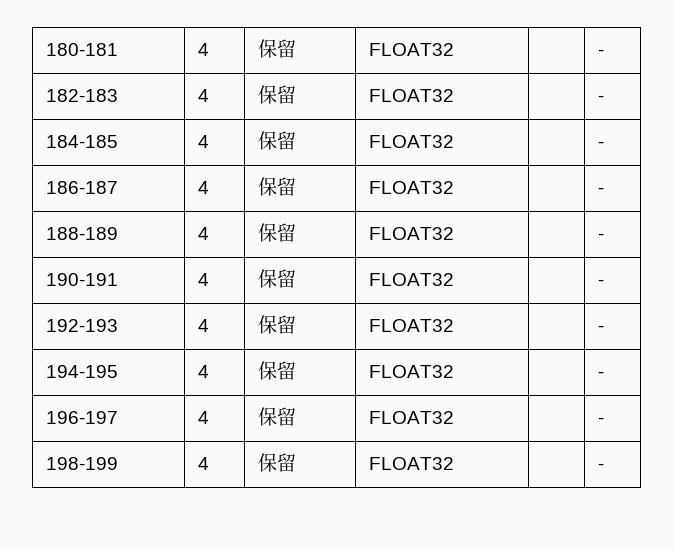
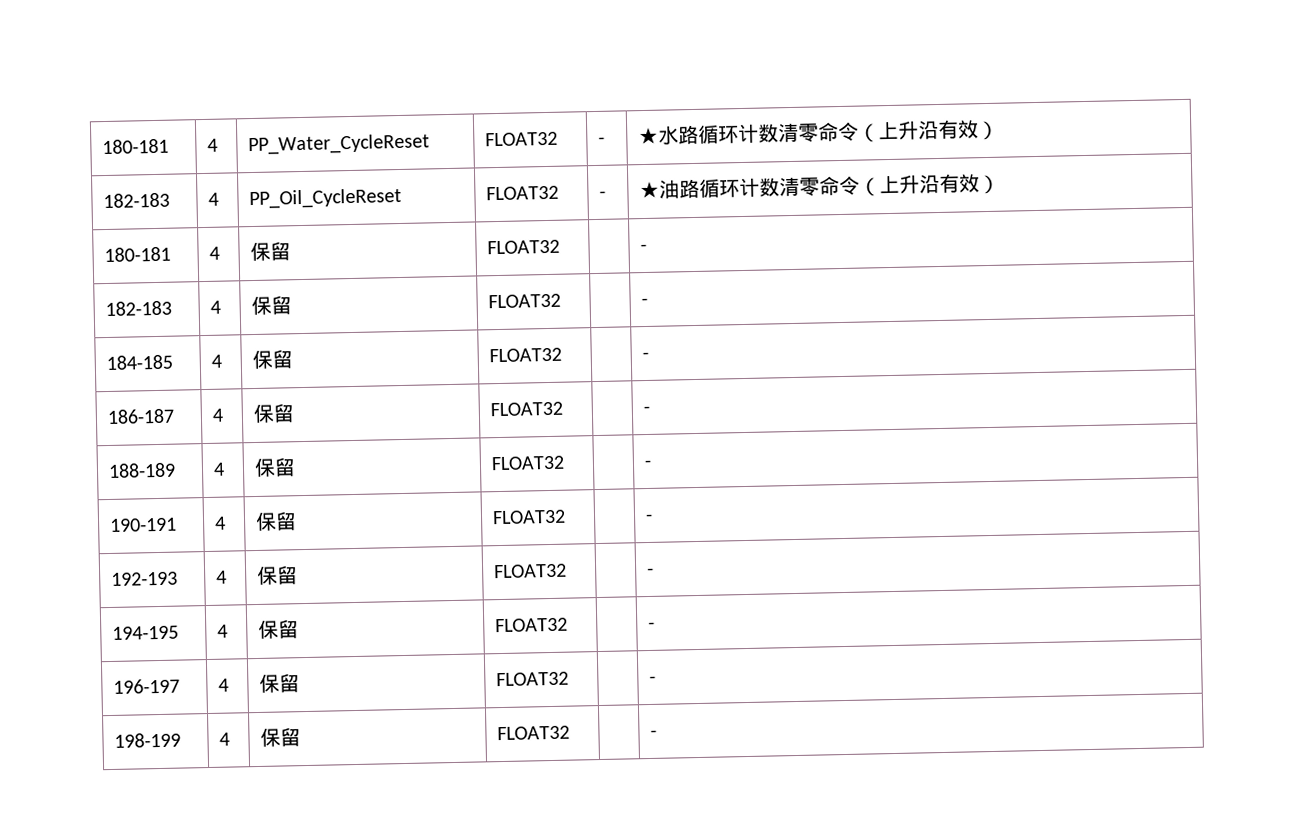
[45,43,118,56] [197,43,209,56] 180-181 | 4 -> [102,138,170,155] [207,138,219,152] [248,133,431,156] [485,131,559,147] [598,136,606,144] [638,119,1000,145] [103,192,171,209] [208,192,220,206] [249,187,403,210] [486,185,560,201] [599,190,607,198] [639,173,1001,199] [104,246,172,263] [209,246,221,260] 180-181 | 4 | PP_Water_CycleReset | FLOAT32 | - | ★水路循环计数清零命令（上升沿有效） // 182-183 | 4 | PP_Oil_CycleReset | FLOAT32 | - | ★油路循环计数清零命令（上升沿有效） // 180-181 | 4

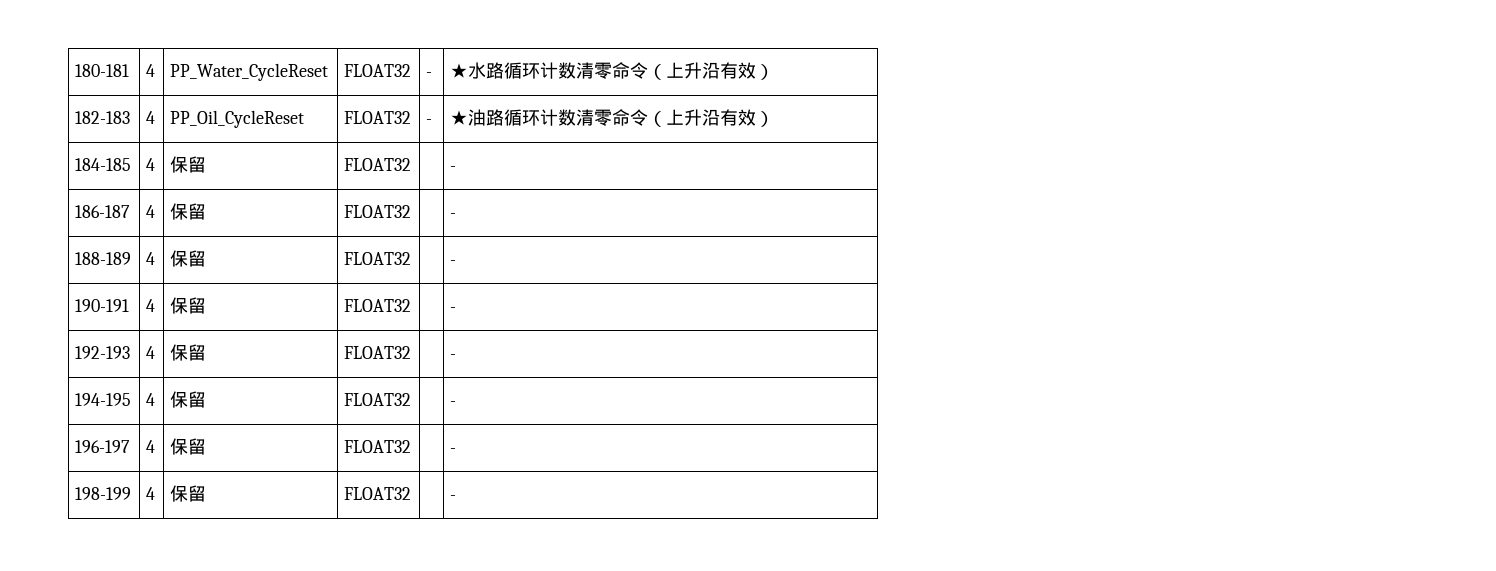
[104,246,172,263] [209,246,221,260] [250,241,292,262] [487,239,561,255] [640,243,648,252] [105,300,173,317] [210,300,222,314] [251,295,293,316] [488,293,562,309] [641,297,649,306] // 180-181 | 4 | 保留 | FLOAT32 | | - // 182-183 | 4 | 保留 | FLOAT32 | | - -> (775, 119) none

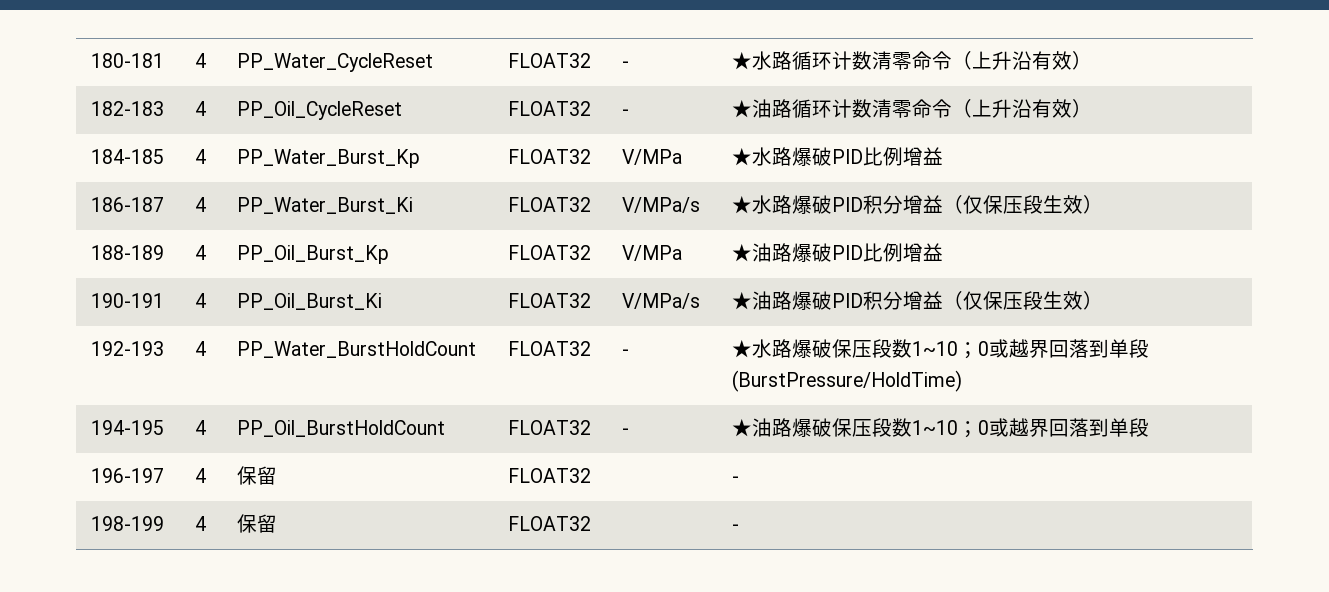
[170,156,207,173] [344,158,412,171] [450,166,457,171] 保留 | FLOAT32 | | - -> [237,149,421,168] [508,149,592,164] [622,149,683,165] [732,147,944,167] PP_Water_Burst_Kp | FLOAT32 | V/MPa | ★水路爆破PID比例增益
[170,203,207,220] [344,205,412,218] [450,213,457,218] 保留 | FLOAT32 | | - -> [237,197,414,214] [508,197,592,212] [622,197,701,213] [732,195,1104,215] PP_Water_Burst_Ki | FLOAT32 | V/MPa/s | ★水路爆破PID积分增益（仅保压段生效）
[170,250,207,267] [344,252,412,265] [450,260,457,265] 保留 | FLOAT32 | | - -> [237,245,390,264] [508,245,592,260] [622,245,683,261] [732,243,944,263] PP_Oil_Burst_Kp | FLOAT32 | V/MPa | ★油路爆破PID比例增益
[170,297,207,314] [344,299,412,312] [450,307,457,312] 保留 | FLOAT32 | | - -> [237,293,383,310] [508,293,592,308] [622,293,701,309] [732,291,1104,311] PP_Oil_Burst_Ki | FLOAT32 | V/MPa/s | ★油路爆破PID积分增益（仅保压段生效）
[170,344,207,361] [344,346,412,359] [450,354,457,359] 保留 | FLOAT32 | | - -> [237,341,477,358] [508,341,592,356] [622,349,630,356] [732,339,1150,359] [732,370,963,392] PP_Water_BurstHoldCount | FLOAT32 | - | ★水路爆破保压段数1~10；0或越界回落到单段(BurstPressure/HoldTime)
[170,391,207,408] [344,393,412,406] [450,401,457,406] 保留 | FLOAT32 | | - -> [237,420,446,437] [508,420,592,435] [622,428,630,435] [732,418,1150,438] PP_Oil_BurstHoldCount | FLOAT32 | - | ★油路爆破保压段数1~10；0或越界回落到单段

